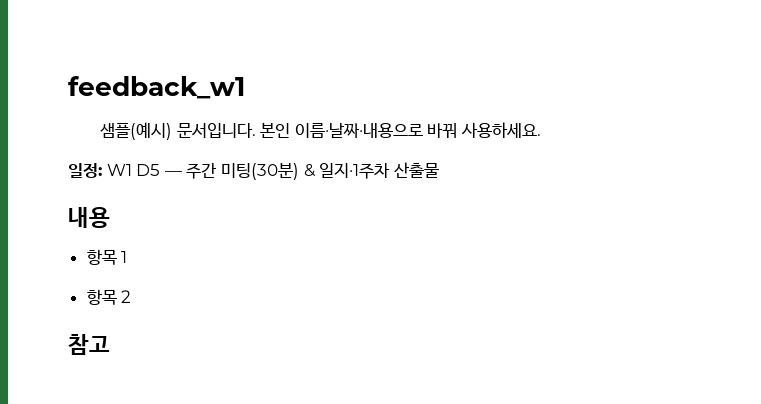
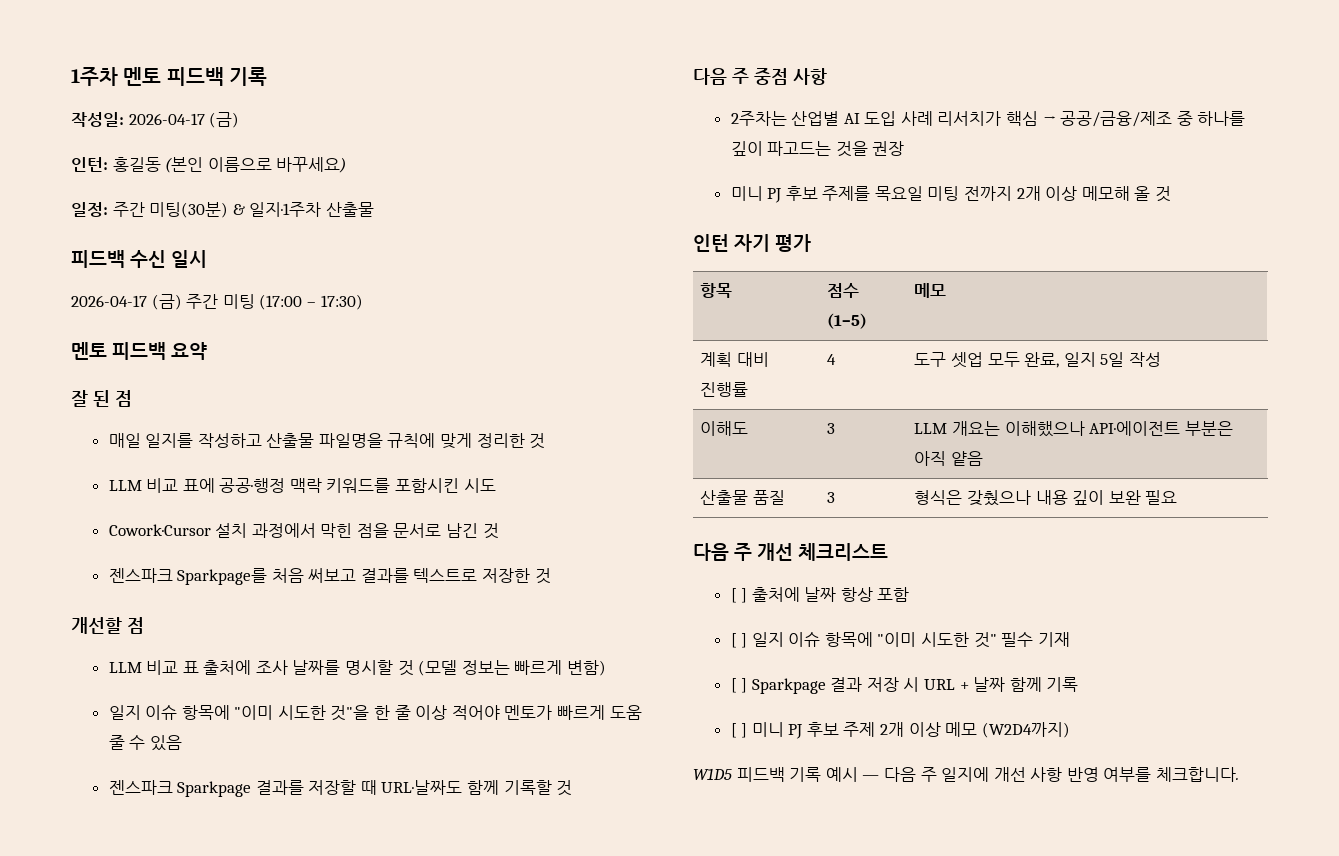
[68,76,245,99] [99,122,541,140] [68,163,182,178] feedback_w1 // 샘플(예시) 문서입니다. 본인 이름·날짜·내용으로 바꿔 사용하세요. // 일정: W1 D5 — -> [71,67,267,86] [71,112,240,128] [71,157,347,173] [71,202,108,217] 1주차 멘토 피드백 기록 // 작성일: 2026-04-17 (금) // 인턴: 홍길동 (본인 이름으로 바꾸세요) // 일정:
[68,207,110,228] [86,249,128,265] [86,289,132,305] [68,334,110,355] 내용 // 항목 1 // 항목 2 // 참고 -> [71,250,207,268] [71,294,363,310] [71,342,207,360] [71,390,132,407] [108,433,546,449] [108,478,496,493] [108,523,499,539] [108,568,551,585] [71,617,144,634] [108,660,607,676] [108,705,642,721] [108,735,182,751] [108,780,573,797] [693,68,827,85] [730,111,1246,127] [730,141,905,157] [730,186,1172,203] [693,234,811,252] [700,283,733,298] [827,283,860,298] [827,313,868,329] [914,283,947,298] [700,352,769,367] [700,382,749,397] [827,354,837,365] [914,352,1161,368] [700,421,749,436] [827,423,836,434] [914,421,1233,437] [914,451,983,466] [700,490,785,505] [827,492,836,503] [914,490,1178,506] [693,543,888,561] [730,587,910,603] [730,632,1070,648] [730,677,1079,694] [730,722,1070,739] [693,767,1240,782] 피드백 수신 일시 // 2026-04-17 (금) 주간 미팅 (17:00 – 17:30) // 멘토 피드백 요약 // 잘 된 점 // 매일 일지를 작성하고 산출물 파일명을 규칙에 맞게 정리한 것 // LLM 비교 표에 공공·행정 맥락 키워드를 포함시킨 시도 // Cowork·Cursor 설치 과정에서 막힌 점을 문서로 남긴 것 // 젠스파크 Sparkpage를 처음 써보고 결과를 텍스트로 저장한 것 // 개선할 점 // LLM 비교 표 출처에 조사 날짜를 명시할 것 (모델 정보는 빠르게 변함) // 일지 이슈 항목에 "이미 시도한 것"을 한 줄 이상 적어야 멘토가 빠르게 도움 줄 수 있음 // 젠스파크 Sparkpage 결과를 저장할 때 URL·날짜도 함께 기록할 것 // 다음 주 중점 사항 // 2주차는 산업별 AI 도입 사례 리서치가 핵심 → 공공/금융/제조 중 하나를 깊이 파고드는 것을 권장 // 미니 PJ 후보 주제를 목요일 미팅 전까지 2개 이상 메모해 올 것 // 인턴 자기 평가 // 항목 | 점수 (1–5) | 메모 // 계획 대비 진행률 | 4 | 도구 셋업 모두 완료, 일지 5일 작성 // 이해도 | 3 | LLM 개요는 이해했으나 API·에이전트 부분은 아직 얕음 // 산출물 품질 | 3 | 형식은 갖췄으나 내용 깊이 보완 필요 // 다음 주 개선 체크리스트 // [ ] 출처에 날짜 항상 포함 // [ ] 일지 이슈 항목에 "이미 시도한 것" 필수 기재 // [ ] Sparkpage 결과 저장 시 URL + 날짜 함께 기록 // [ ] 미니 PJ 후보 주제 2개 이상 메모 (W2D4까지) // W1D5 피드백 기록 예시 — 다음 주 일지에 개선 사항 반영 여부를 체크합니다.

